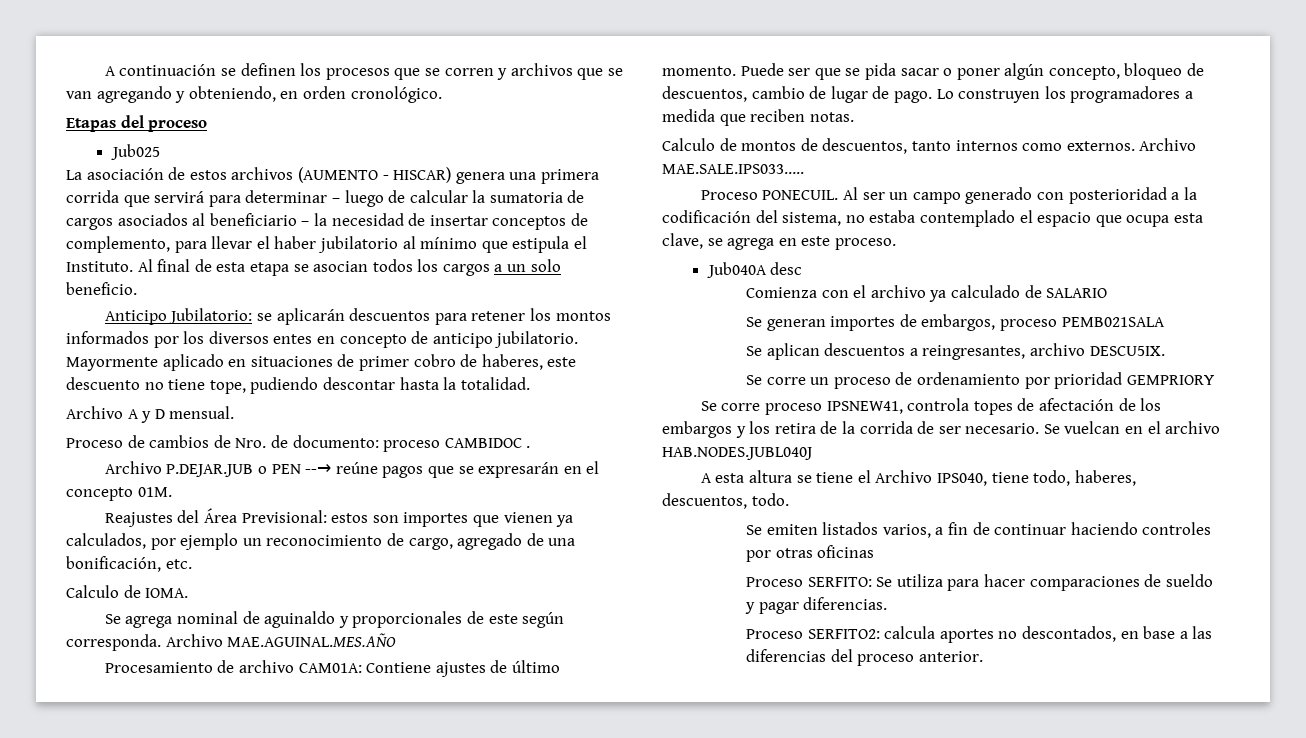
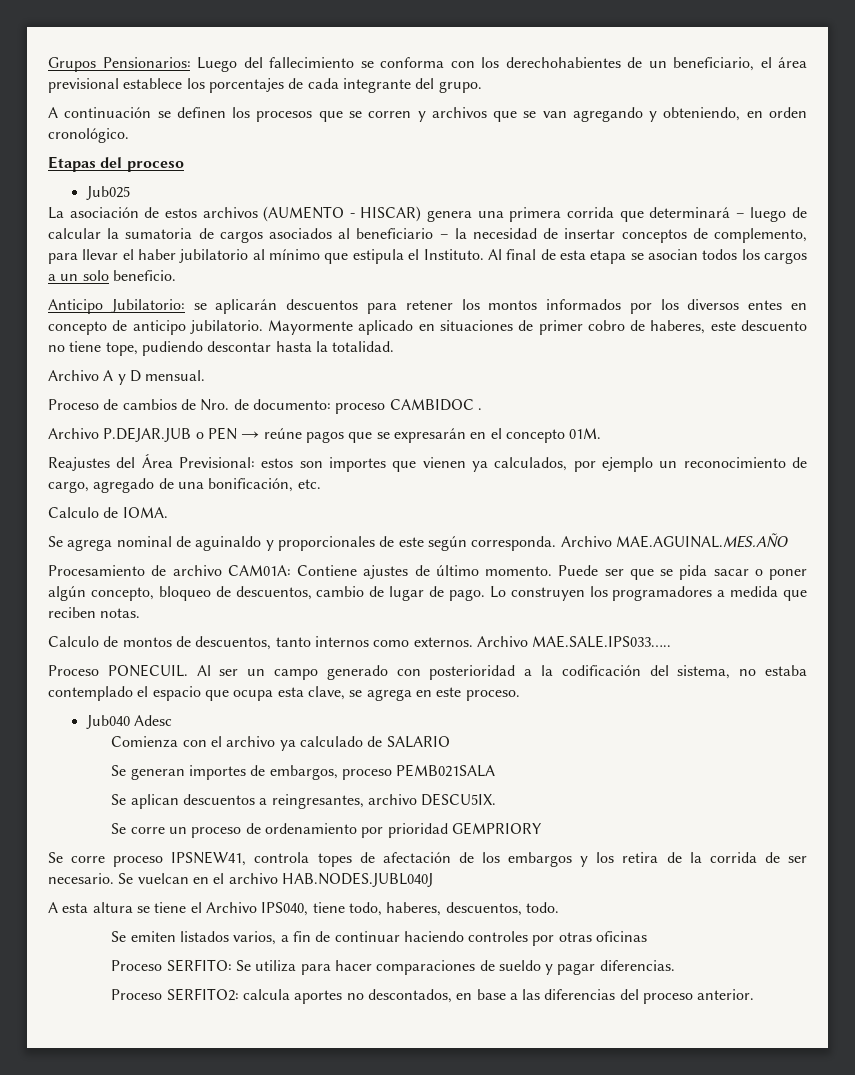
(104, 71) none -> [48,57,807,72] [48,78,482,93] Grupos Pensionarios: Luego del fallecimiento se conforma con los derechohabientes de un beneficiario, el área previsional establece los porcentajes de cada integrante del grupo. //
[154,190,328,207] servirá para determinar -> [649,207,731,218] determinará
[305,464,332,474] --→ -> [241,431,260,439] →
[706,262,803,278] Jub040A desc -> [85,715,173,729] Jub040 Adesc

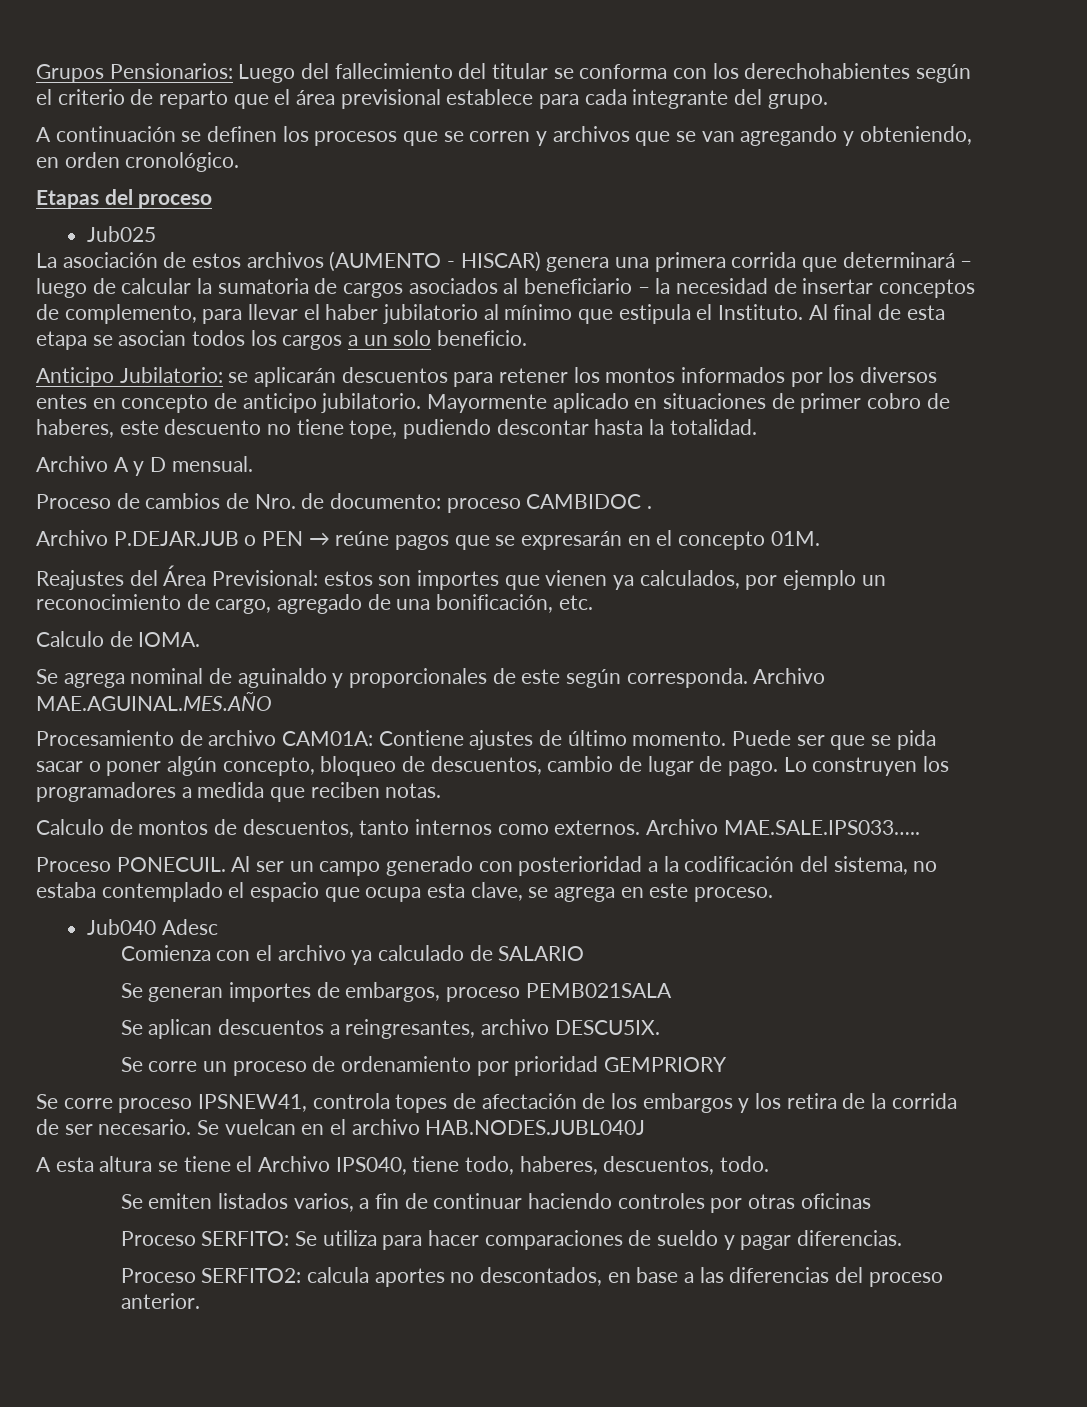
(354, 62) none -> [458,63,549,79] del titular
[627,57,754,71] de un beneficiario, -> [916,64,972,83] [36,89,269,109] según el criterio de reparto que
[186,78,304,93] los porcentajes de -> [539,94,580,109] para

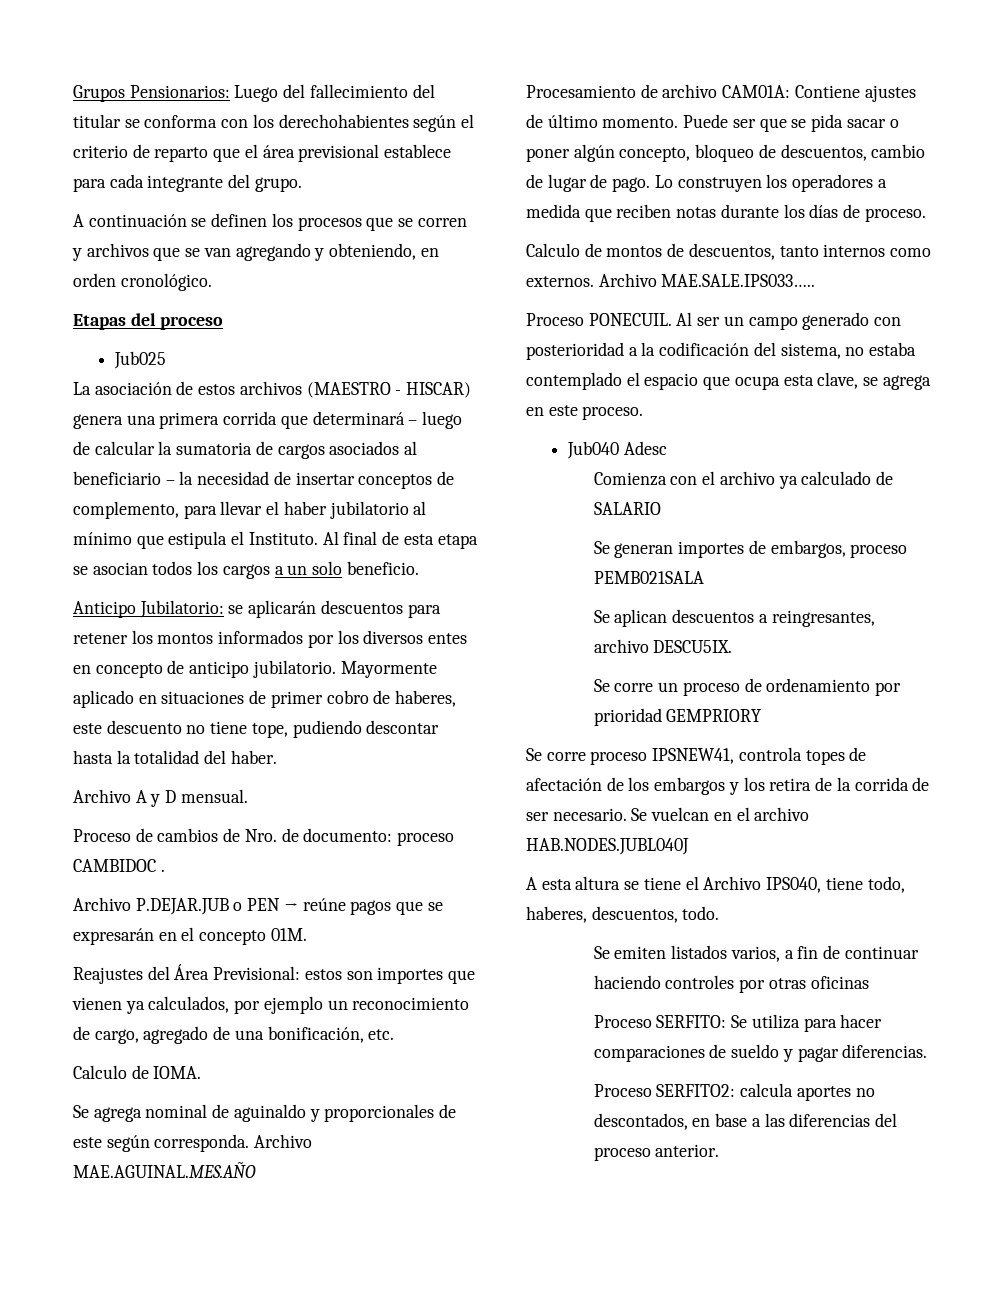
[329,251,442,272] (AUMENTO -> [306,382,391,398] (MAESTRO
[669,419,757,435] totalidad. -> [134,750,277,764] totalidad del haber.
[36,782,176,802] programadores -> [792,174,874,192] operadores
[385,783,442,798] notas. -> [676,204,926,222] notas durante los días de proceso.

